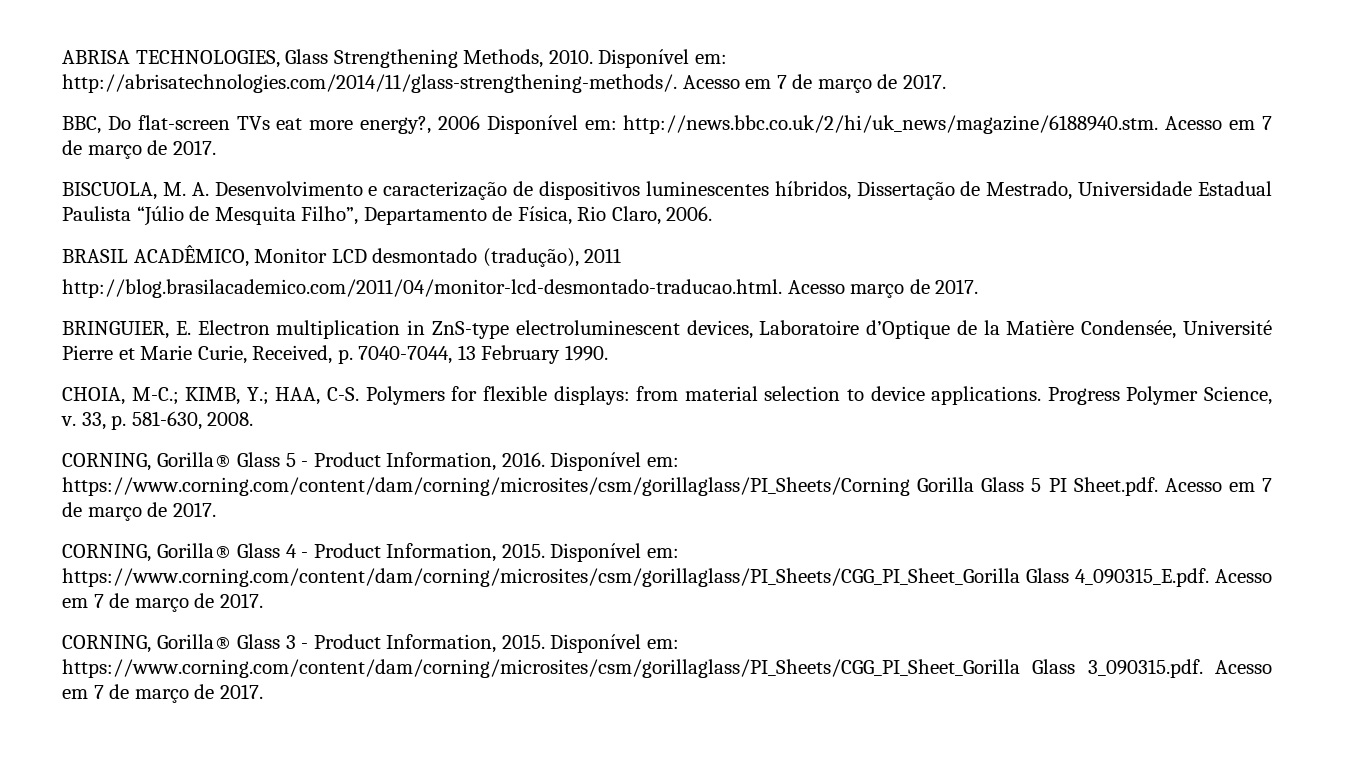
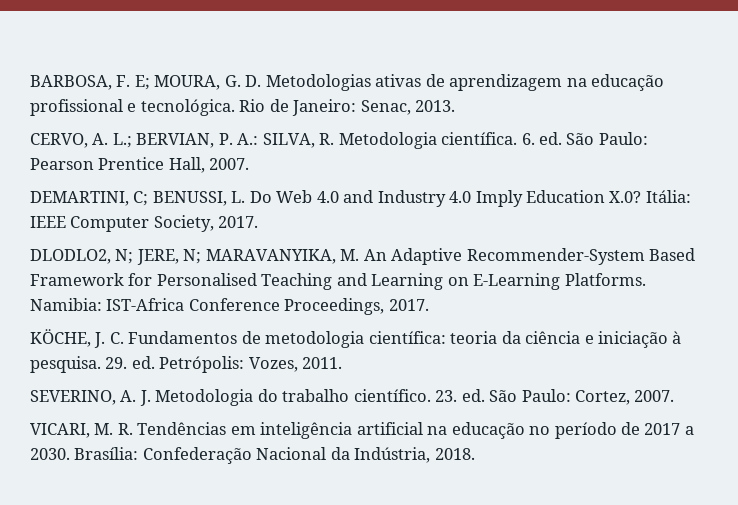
[62,49,727,68] [62,74,946,93] [62,115,1272,134] [62,140,216,159] [62,181,1273,200] [62,206,713,226] [62,245,622,267] [62,279,979,298] [62,320,1273,339] [62,345,608,364] [62,386,1272,405] [61,411,254,430] [62,452,679,471] [62,477,1272,496] [62,502,216,521] [62,543,679,562] [62,568,1272,587] [62,593,263,612] [62,634,679,653] [62,659,1272,678] [62,684,263,703] ABRISA TECHNOLOGIES, Glass Strengthening Methods, 2010. Disponível em: http://abrisatechnologies.com/2014/11/glass-strengthening-methods/. Acesso em 7 de março de 2017. // BBC, Do flat-screen TVs eat more energy?, 2006 Disponível em: http://news.bbc.co.uk/2/hi/uk_news/magazine/6188940.stm. Acesso em 7 de março de 2017. // BISCUOLA, M. A. Desenvolvimento e caracterização de dispositivos luminescentes híbridos, Dissertação de Mestrado, Universidade Estadual Paulista “Júlio de Mesquita Filho”, Departamento de Física, Rio Claro, 2006. // BRASIL ACADÊMICO, Monitor LCD desmontado (tradução), 2011 // http://blog.brasilacademico.com/2011/04/monitor-lcd-desmontado-traducao.html. Acesso março de 2017. // BRINGUIER, E. Electron multiplication in ZnS-type electroluminescent devices, Laboratoire d’Optique de la Matière Condensée, Université Pierre et Marie Curie, Received, p. 7040-7044, 13 February 1990. // CHOIA, M-C.; KIMB, Y.; HAA, C-S. Polymers for flexible displays: from material selection to device applications. Progress Polymer Science, v. 33, p. 581-630, 2008. // CORNING, Gorilla® Glass 5 - Product Information, 2016. Disponível em: https://www.corning.com/content/dam/corning/microsites/csm/gorillaglass/PI_Sheets/Corning Gorilla Glass 5 PI Sheet.pdf. Acesso em 7 de março de 2017. // CORNING, Gorilla® Glass 4 - Product Information, 2015. Disponível em: https://www.corning.com/content/dam/corning/microsites/csm/gorillaglass/PI_Sheets/CGG_PI_Sheet_Gorilla Glass 4_090315_E.pdf. Acesso em 7 de março de 2017. // CORNING, Gorilla® Glass 3 - Product Information, 2015. Disponível em: https://www.corning.com/content/dam/corning/microsites/csm/gorillaglass/PI_Sheets/CGG_PI_Sheet_Gorilla Glass 3_090315.pdf. Acesso em 7 de março de 2017. -> [30,74,665,91] [30,99,456,116] [30,132,648,149] [30,157,250,173] [30,190,691,207] [30,215,259,232] [30,248,696,265] [30,273,646,290] [30,298,429,315] [30,329,682,348] [30,356,343,373] [30,389,675,406] [30,422,694,439] [30,447,475,464] BARBOSA, F. E; MOURA, G. D. Metodologias ativas de aprendizagem na educação profissional e tecnológica. Rio de Janeiro: Senac, 2013. // CERVO, A. L.; BERVIAN, P. A.: SILVA, R. Metodologia científica. 6. ed. São Paulo: Pearson Prentice Hall, 2007. // DEMARTINI, C; BENUSSI, L. Do Web 4.0 and Industry 4.0 Imply Education X.0? Itália: IEEE Computer Society, 2017. // DLODLO2, N; JERE, N; MARAVANYIKA, M. An Adaptive Recommender-System Based Framework for Personalised Teaching and Learning on E-Learning Platforms. Namibia: IST-Africa Conference Proceedings, 2017. // KÖCHE, J. C. Fundamentos de metodologia científica: teoria da ciência e iniciação à pesquisa. 29. ed. Petrópolis: Vozes, 2011. // SEVERINO, A. J. Metodologia do trabalho científico. 23. ed. São Paulo: Cortez, 2007. // VICARI, M. R. Tendências em inteligência artificial na educação no período de 2017 a 2030. Brasília: Confederação Nacional da Indústria, 2018.

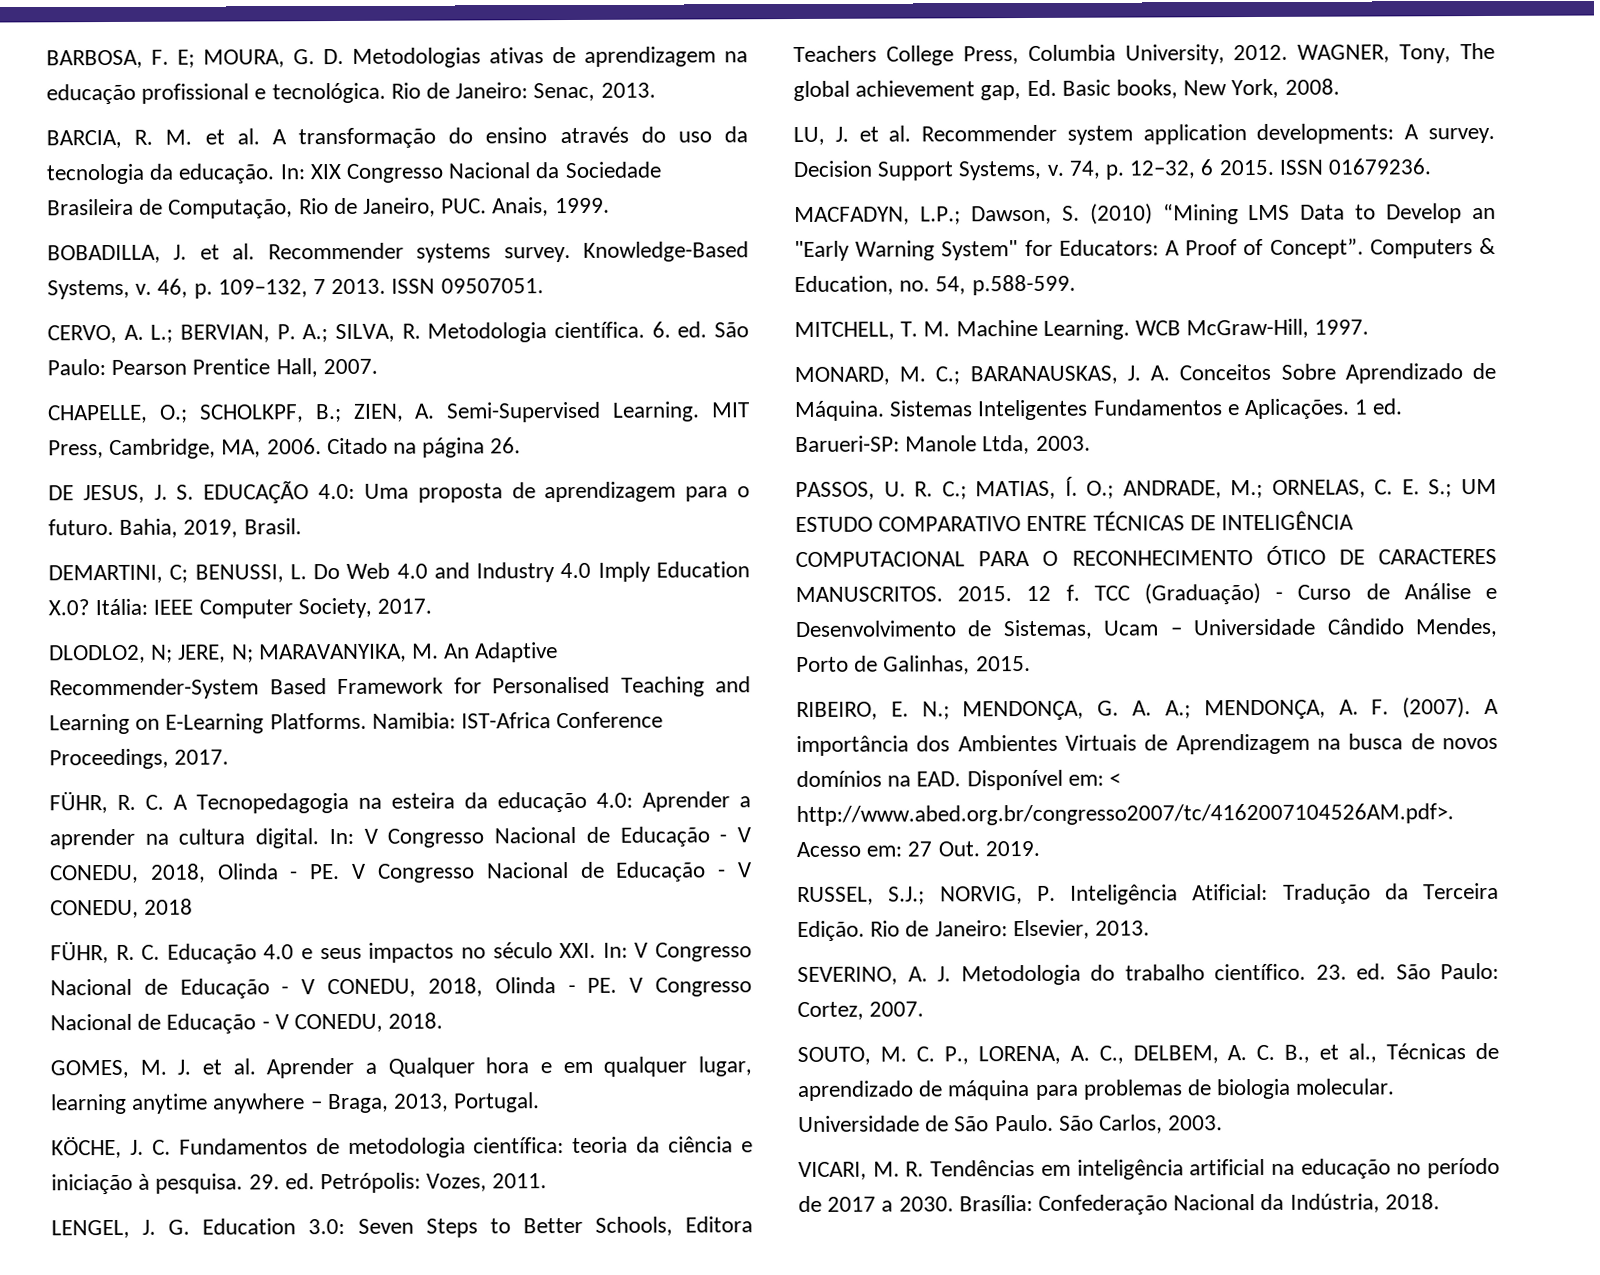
(456, 106) none -> [46,126,748,149] [46,161,661,185] [47,197,610,219] [47,241,749,264] [47,278,544,300] // BARCIA, R. M. et al. A transformação do ensino através do uso da tecnologia da educação. In: XIX Congresso Nacional da Sociedade Brasileira de Computação, Rio de Janeiro, PUC. Anais, 1999. // BOBADILLA, J. et al. Recommender systems survey. Knowledge-Based Systems, v. 46, p. 109–132, 7 2013. ISSN 09507051.
[237,133,259,145] A.: -> [302,324,329,343] A.;
(250, 164) none -> [47,401,750,424] [48,437,522,460] [48,481,750,504] [48,518,302,538] // CHAPELLE, O.; SCHOLKPF, B.; ZIEN, A. Semi-Supervised Learning. MIT Press, Cambridge, MA, 2006. Citado na página 26. // DE JESUS, J. S. EDUCAÇÃO 4.0: Uma proposta de aprendizagem para o futuro. Bahia, 2019, Brasil.
(429, 305) none -> [49,791,751,814] [49,826,752,850] [49,861,752,884] [50,898,194,919] [50,941,753,964] [50,977,752,999] [50,1012,444,1034] [50,1056,752,1079] [50,1092,541,1115] // FÜHR, R. C. A Tecnopedagogia na esteira da educação 4.0: Aprender a aprender na cultura digital. In: V Congresso Nacional de Educação - V CONEDU, 2018, Olinda - PE. V Congresso Nacional de Educação - V CONEDU, 2018 // FÜHR, R. C. Educação 4.0 e seus impactos no século XXI. In: V Congresso Nacional de Educação - V CONEDU, 2018, Olinda - PE. V Congresso Nacional de Educação - V CONEDU, 2018. // GOMES, M. J. et al. Aprender a Qualquer hora e em qualquer lugar, learning anytime anywhere – Braga, 2013, Portugal.
(343, 363) none -> [51,1216,754,1239] [793,42,1495,66] [793,78,1340,102] [793,123,1495,146] [793,158,1432,181] [794,203,1496,226] [794,237,1496,262] [794,274,1076,296] [794,318,1370,341] [794,362,1496,386] [794,398,1404,422] [795,434,1091,455] [795,476,1497,501] [795,510,1355,533] [795,545,1497,568] [795,582,1497,605] [795,617,1498,640] [796,655,1031,675] [796,697,1499,721] [796,733,1498,757] [796,769,1122,791] [796,803,1454,827] [796,840,1040,858] [797,882,1499,906] [797,919,1151,942] // LENGEL, J. G. Education 3.0: Seven Steps to Better Schools, Editora Teachers College Press, Columbia University, 2012. WAGNER, Tony, The global achievement gap, Ed. Basic books, New York, 2008. // LU, J. et al. Recommender system application developments: A survey. Decision Support Systems, v. 74, p. 12–32, 6 2015. ISSN 01679236. // MACFADYN, L.P.; Dawson, S. (2010) “Mining LMS Data to Develop an "Early Warning System" for Educators: A Proof of Concept”. Computers & Education, no. 54, p.588-599. // MITCHELL, T. M. Machine Learning. WCB McGraw-Hill, 1997. // MONARD, M. C.; BARANAUSKAS, J. A. Conceitos Sobre Aprendizado de Máquina. Sistemas Inteligentes Fundamentos e Aplicações. 1 ed. Barueri-SP: Manole Ltda, 2003. // PASSOS, U. R. C.; MATIAS, Í. O.; ANDRADE, M.; ORNELAS, C. E. S.; UM ESTUDO COMPARATIVO ENTRE TÉCNICAS DE INTELIGÊNCIA COMPUTACIONAL PARA O RECONHECIMENTO ÓTICO DE CARACTERES MANUSCRITOS. 2015. 12 f. TCC (Graduação) - Curso de Análise e Desenvolvimento de Sistemas, Ucam – Universidade Cândido Mendes, Porto de Galinhas, 2015. // RIBEIRO, E. N.; MENDONÇA, G. A. A.; MENDONÇA, A. F. (2007). A importância dos Ambientes Virtuais de Aprendizagem na busca de novos domínios na EAD. Disponível em: < http://www.abed.org.br/congresso2007/tc/4162007104526AM.pdf>. Acesso em: 27 Out. 2019. // RUSSEL, S.J.; NORVIG, P. Inteligência Atificial: Tradução da Terceira Edição. Rio de Janeiro: Elsevier, 2013.
(675, 396) none -> [797,1042,1499,1066] [797,1078,1395,1102] [798,1114,1224,1134] // SOUTO, M. C. P., LORENA, A. C., DELBEM, A. C. B., et al., Técnicas de aprendizado de máquina para problemas de biologia molecular. Universidade de São Paulo. São Carlos, 2003.

